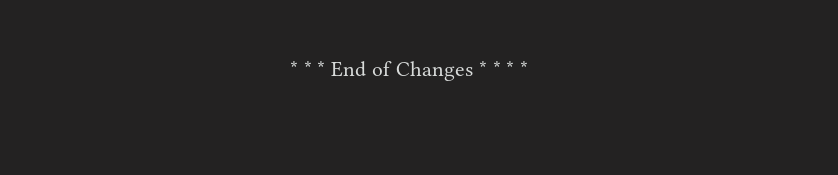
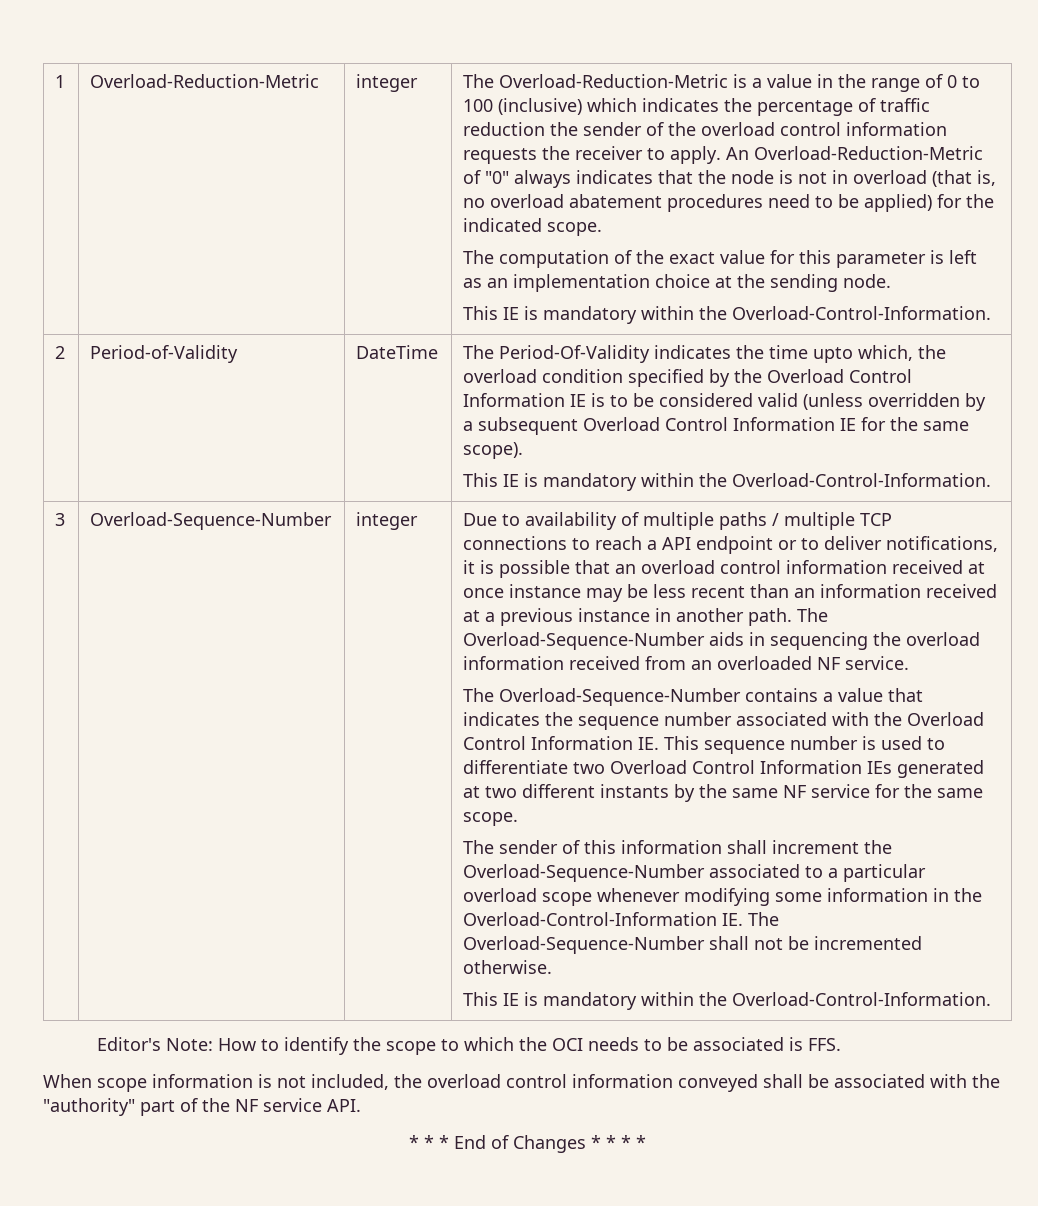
(289, 68) none -> [55,75,66,88] [90,74,320,88] [356,74,419,92] [463,74,981,92] [463,98,931,116] [463,122,948,136] [463,146,984,164] [463,170,997,188] [463,194,995,212] [463,218,603,236] [463,250,978,268] [463,274,892,292] [463,306,992,324] [55,346,66,359] [90,345,239,363] [356,345,439,359] [463,345,947,363] [463,369,913,387] [463,393,987,411] [463,417,970,435] [463,442,524,459] [463,473,992,491] [55,513,66,526] [90,512,333,530] [356,512,419,530] [463,512,893,530] [463,536,999,554] [463,560,986,578] [463,584,998,602] [463,608,829,626] [463,632,981,650] [463,656,910,670] [463,688,924,706] [463,712,985,730] [463,736,946,754] [463,760,985,778] [463,784,984,802] [463,812,519,826] [463,840,893,854] [463,864,927,882] [463,888,983,906] [463,912,780,926] [463,936,923,954] [463,960,553,974] [463,992,992,1010] [97,1037,842,1055] [43,1074,1000,1092] [43,1098,361,1116] 1 | Overload-Reduction-Metric | integer | The Overload-Reduction-Metric is a value in the range of 0 to 100 (inclusive) which indicates the percentage of traffic reduction the sender of the overload control information requests the receiver to apply. An Overload-Reduction-Metric of "0" always indicates that the node is not in overload (that is, no overload abatement procedures need to be applied) for the indicated scope. // The computation of the exact value for this parameter is left as an implementation choice at the sending node. // This IE is mandatory within the Overload-Control-Information. // 2 | Period-of-Validity | DateTime | The Period-Of-Validity indicates the time upto which, the overload condition specified by the Overload Control Information IE is to be considered valid (unless overridden by a subsequent Overload Control Information IE for the same scope). // This IE is mandatory within the Overload-Control-Information. // 3 | Overload-Sequence-Number | integer | Due to availability of multiple paths / multiple TCP connections to reach a API endpoint or to deliver notifications, it is possible that an overload control information received at once instance may be less recent than an information received at a previous instance in another path. The Overload-Sequence-Number aids in sequencing the overload information received from an overloaded NF service. // The Overload-Sequence-Number contains a value that indicates the sequence number associated with the Overload Control Information IE. This sequence number is used to differentiate two Overload Control Information IEs generated at two different instants by the same NF service for the same scope. // The sender of this information shall increment the Overload-Sequence-Number associated to a particular overload scope whenever modifying some information in the Overload-Control-Information IE. The Overload-Sequence-Number shall not be incremented otherwise. // This IE is mandatory within the Overload-Control-Information. // Editor's Note: How to identify the scope to which the OCI needs to be associated is FFS. // When scope information is not included, the overload control information conveyed shall be associated with the "authority" part of the NF service API. //

